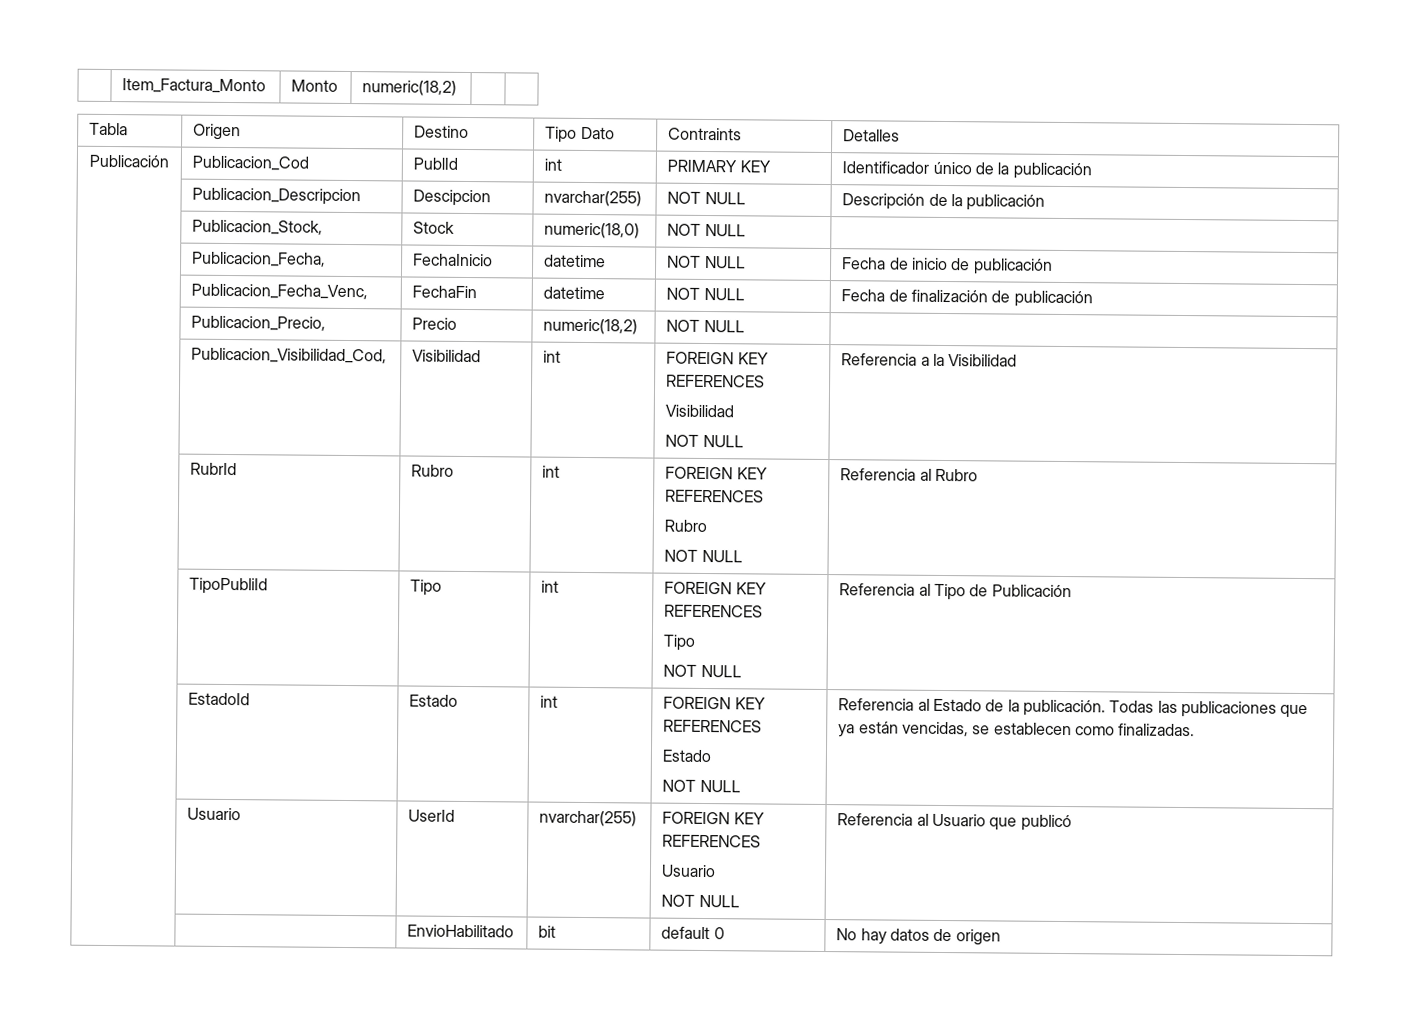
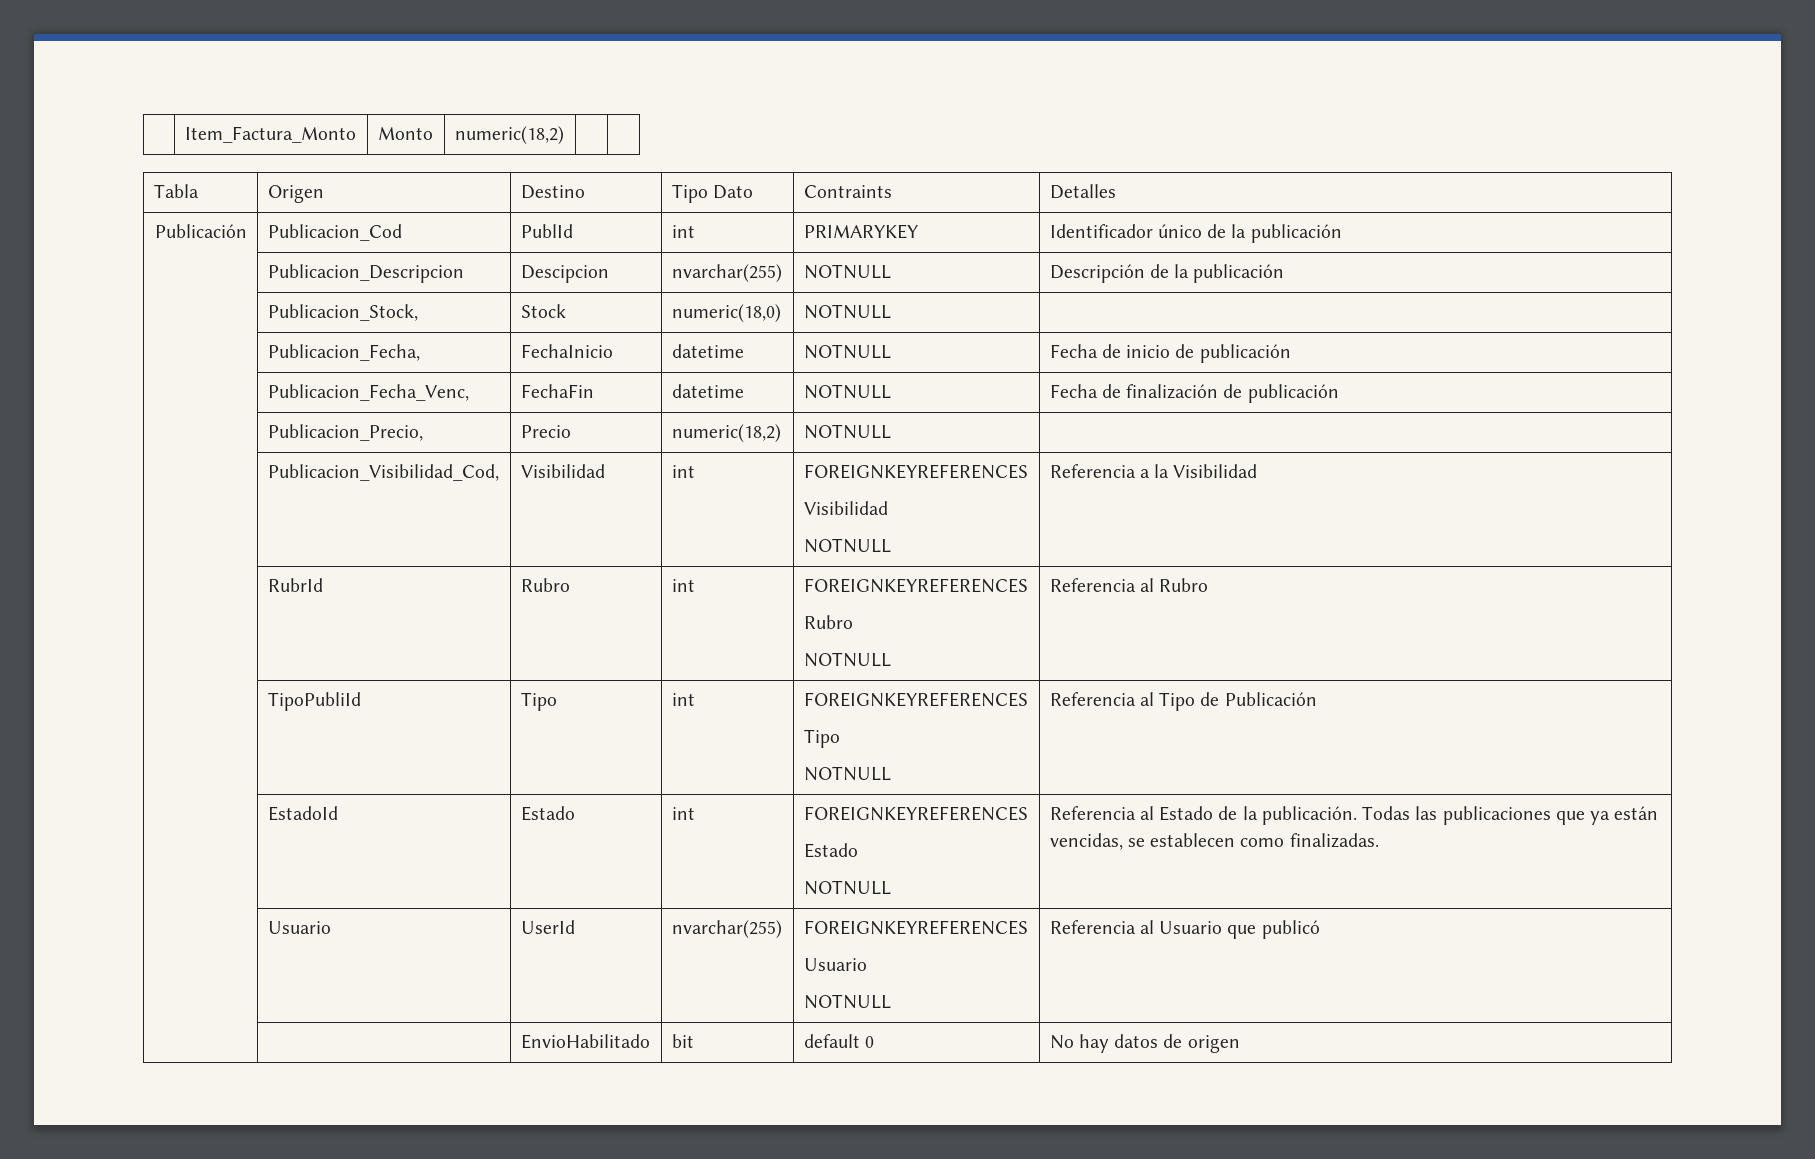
[667,159,771,173] PRIMARY KEY -> [803,224,918,239] PRIMARYKEY
[667,191,746,205] NOT NULL -> [803,264,891,279] NOTNULL
[667,223,746,237] NOT NULL -> [803,304,891,319] NOTNULL
[667,255,746,269] NOT NULL -> [803,344,891,359] NOTNULL
[666,287,745,301] NOT NULL -> [803,384,891,399] NOTNULL
[666,319,745,333] NOT NULL -> [803,424,891,439] NOTNULL
[666,351,769,365] [666,374,766,388] [665,404,735,418] [665,434,744,448] FOREIGN KEY REFERENCES // Visibilidad // NOT NULL -> [803,464,1028,479] [803,501,888,515] [803,538,891,553] FOREIGNKEYREFERENCES // Visibilidad // NOTNULL
[665,466,768,480] [665,489,765,503] [664,519,708,533] [664,549,743,563] FOREIGN KEY REFERENCES // Rubro // NOT NULL -> [803,578,1028,593] [803,615,853,629] [803,652,891,667] FOREIGNKEYREFERENCES // Rubro // NOTNULL
[664,581,767,595] [664,604,764,618] FOREIGN KEY REFERENCES -> [803,692,1028,707] FOREIGNKEYREFERENCES
[663,664,742,678] NOT NULL -> [803,766,891,781] NOTNULL
[663,696,766,710] [663,719,763,733] FOREIGN KEY REFERENCES -> [803,806,1028,821] FOREIGNKEYREFERENCES
[662,779,741,793] NOT NULL -> [803,880,891,895] NOTNULL
[662,811,765,825] [662,834,762,848] FOREIGN KEY REFERENCES -> [803,920,1028,935] FOREIGNKEYREFERENCES
[661,894,740,908] NOT NULL -> [803,994,891,1009] NOTNULL

